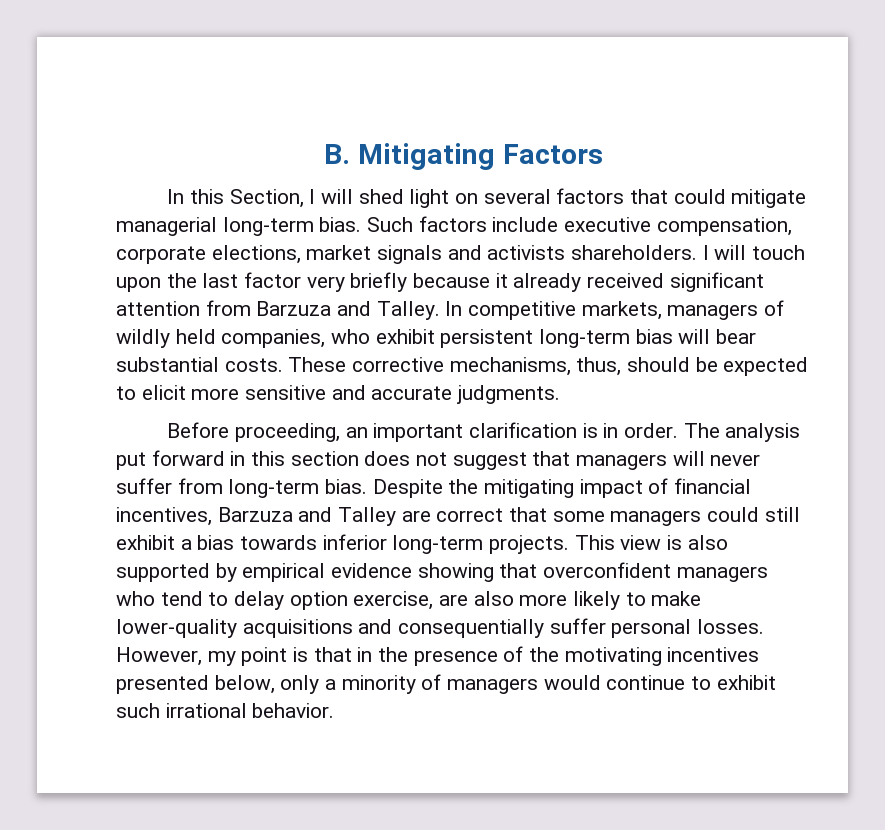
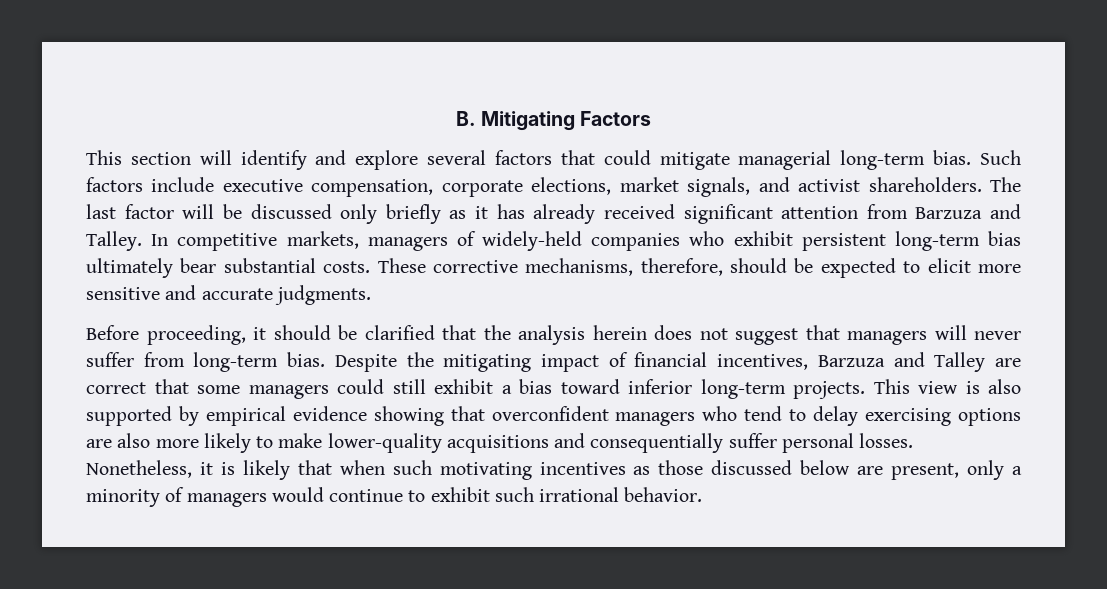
[167,189,478,208] In this Section, I will shed light on -> [86,150,419,170] This section will identify and explore
[377,245,806,264] [116,272,508,292] signals and activists shareholders. I will touch upon the last factor very briefly because it -> [687,177,1022,197] [86,204,525,224] signals, and activist shareholders. The last factor will be discussed only briefly as it has
[116,329,326,348] wildly held companies, -> [482,231,681,251] widely-held companies
[678,329,711,344] will -> [86,258,173,278] ultimately
[576,357,622,376] thus, -> [640,258,723,276] therefore,
[345,422,801,442] [116,450,359,470] an important clarification is in order. The analysis put forward in this section -> [253,325,647,345] it should be clarified that the analysis herein
[240,535,318,550] towards -> [560,379,620,394] toward
[289,591,434,610] option exercise, -> [865,408,1021,426] exercising options
[116,646,760,666] [116,675,275,694] However, my point is that in the presence of the motivating incentives presented below, -> [86,460,960,480] Nonetheless, it is likely that when such motivating incentives as those discussed below are present,

